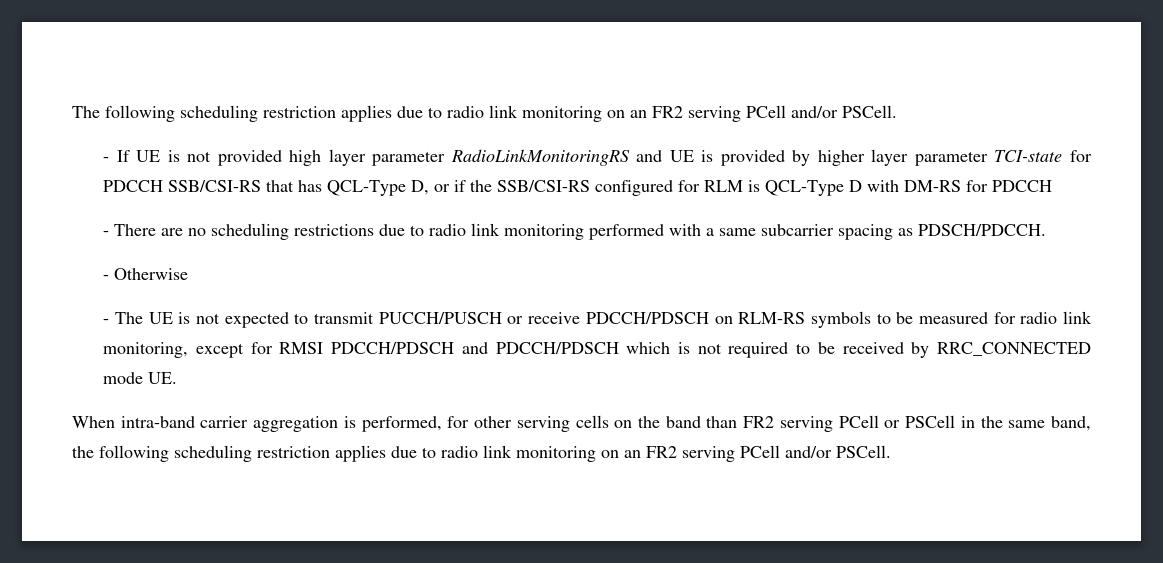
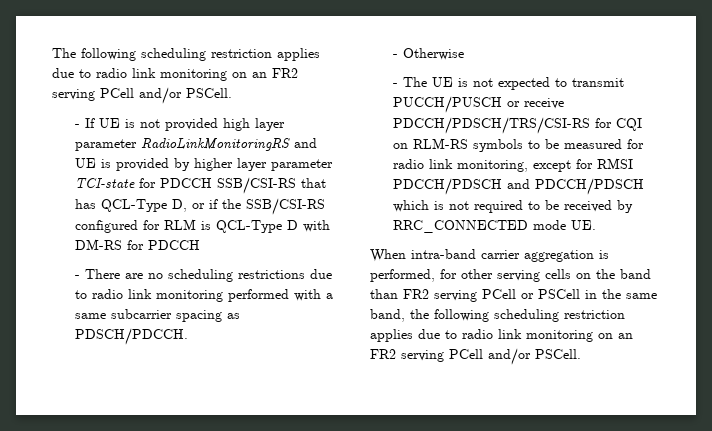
[585,312,709,324] PDCCH/PDSCH -> [393,117,643,134] PDCCH/PDSCH/TRS/CSI-RS for CQI

